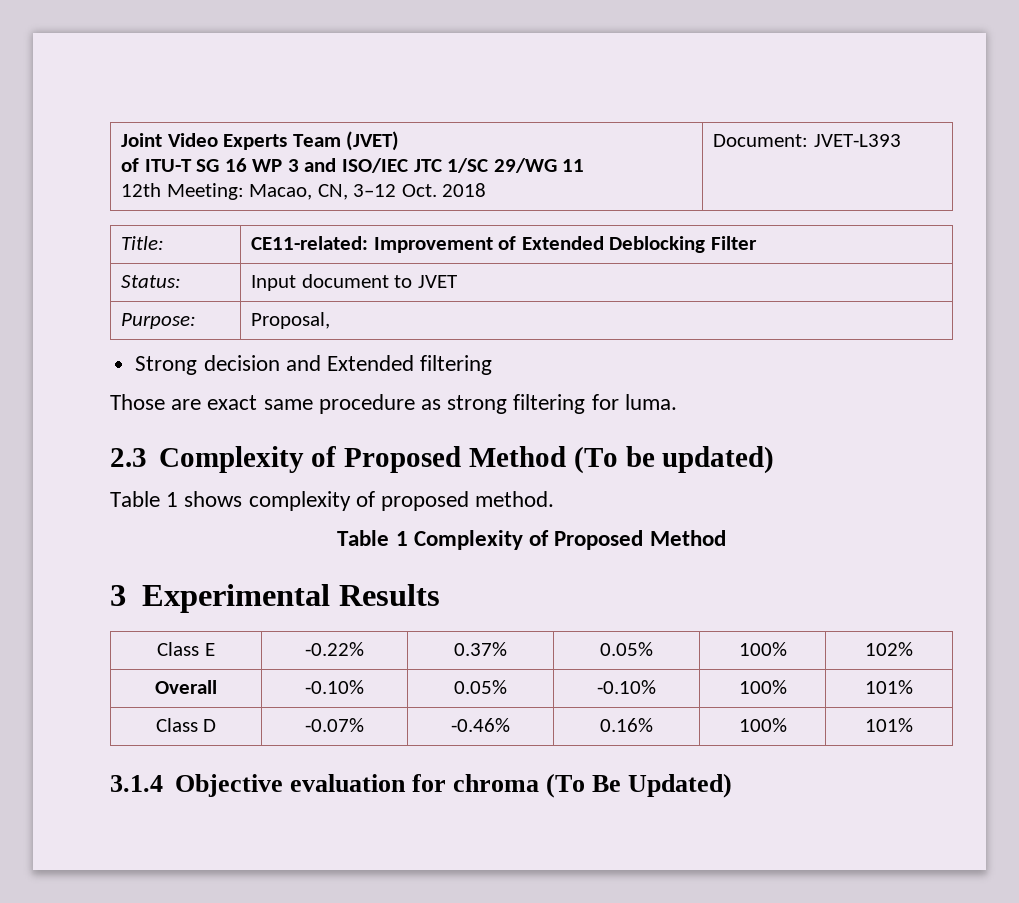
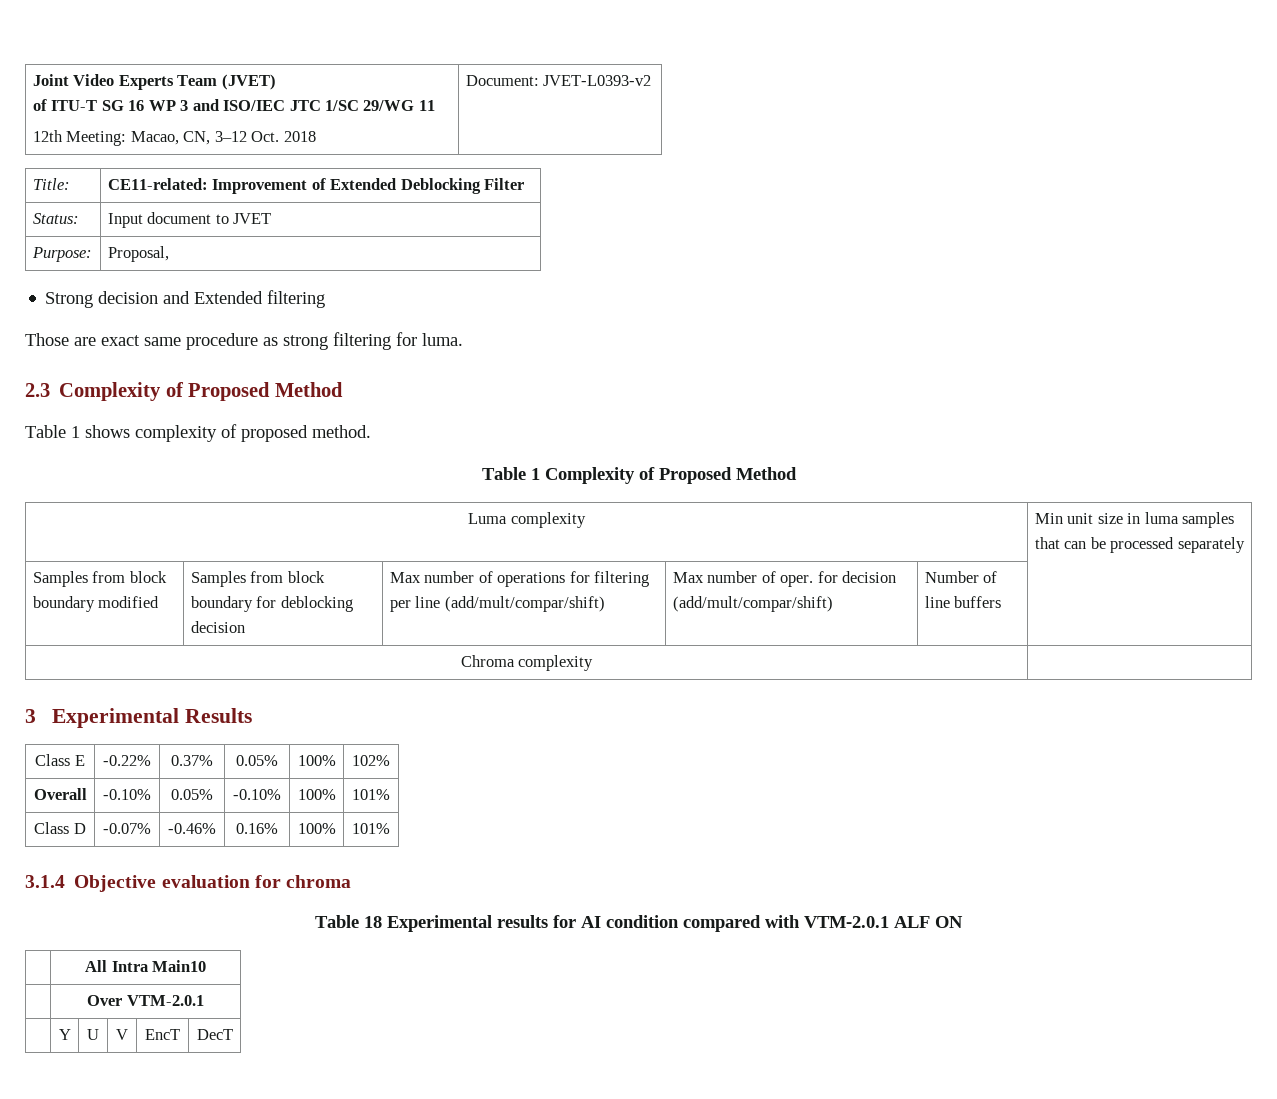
[813,134,901,147] JVET-L393 -> [543,75,652,86] JVET-L0393-v2
[573,446,775,474] (To be updated) -> (343, 389) none
(726, 538) none -> [468,512,586,528] [1034,512,1235,528] [1034,537,1245,553] [32,571,167,587] [32,596,160,612] [190,571,325,587] [190,596,353,612] [190,621,245,633] [389,571,650,587] [389,596,605,612] [672,571,897,587] [672,596,833,612] [924,571,998,583] [924,596,1002,608] [460,655,594,671] // Luma complexity | Min unit size in luma samples that can be processed separately // Samples from block boundary modified | Samples from block boundary for deblocking decision | Max number of operations for filtering per line (add/mult/compar/shift) | Max number of oper. for decision (add/mult/compar/shift) | Number of line buffers | // Chroma complexity |
[545,773,732,798] (To Be Updated) -> [315,915,963,932] [85,960,206,972] [87,995,204,1006] [58,1029,71,1040] [87,1029,99,1040] [116,1029,128,1040] [145,1029,180,1040] [196,1029,233,1040] // Table 18 Experimental results for AI condition compared with VTM-2.0.1 ALF ON // | All Intra Main10 // | Over VTM-2.0.1 // | Y | U | V | EncT | DecT

